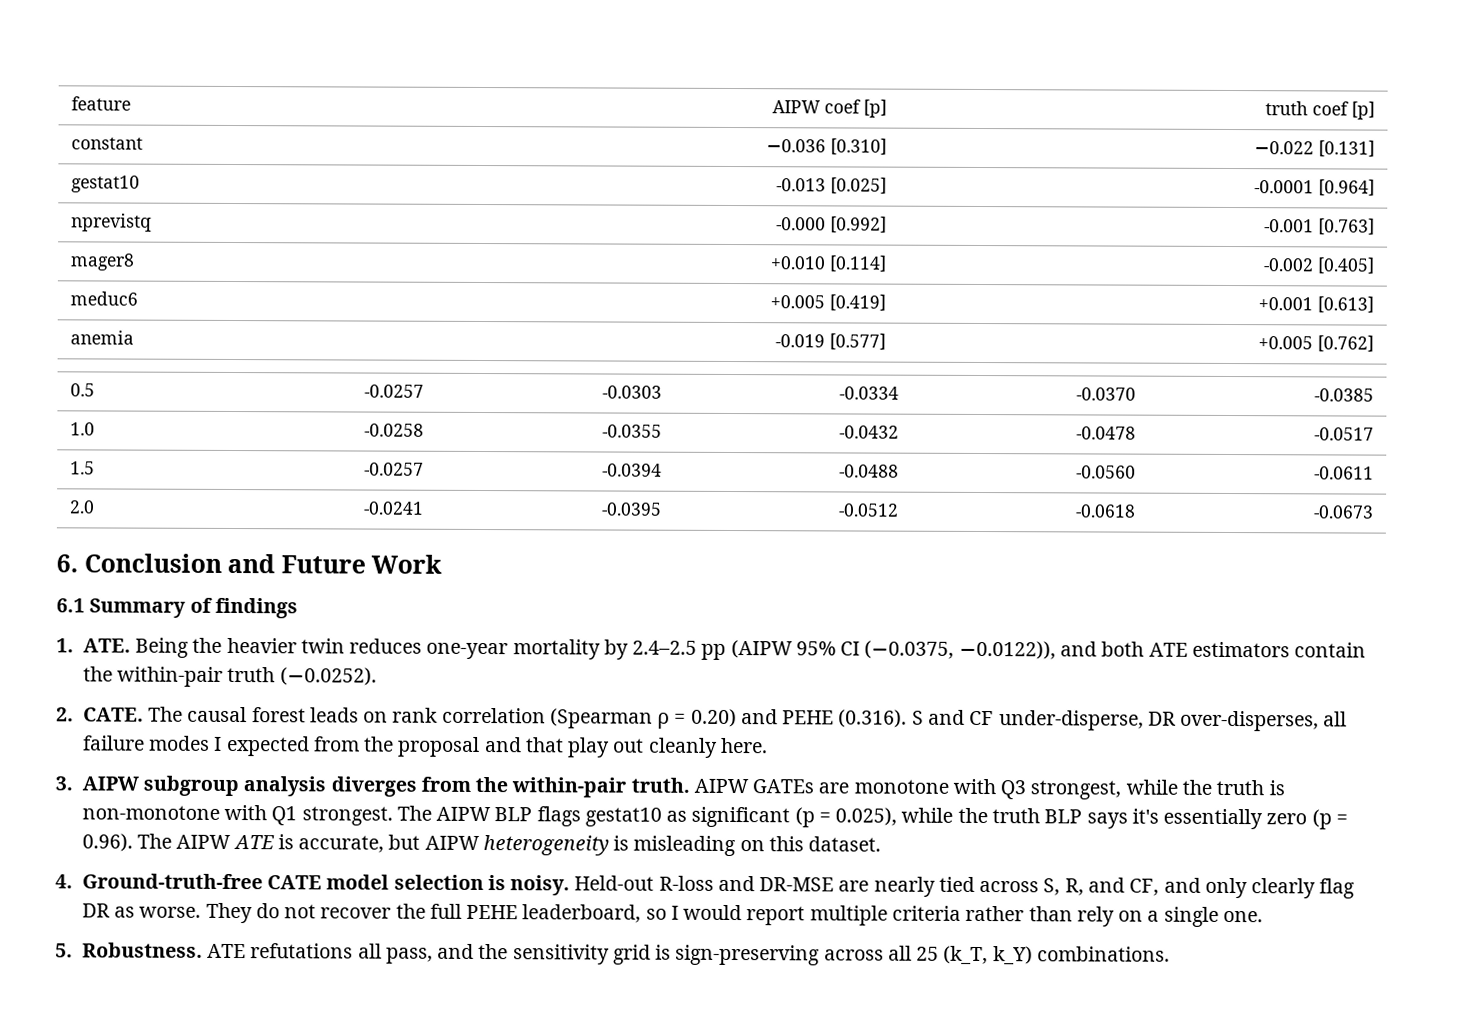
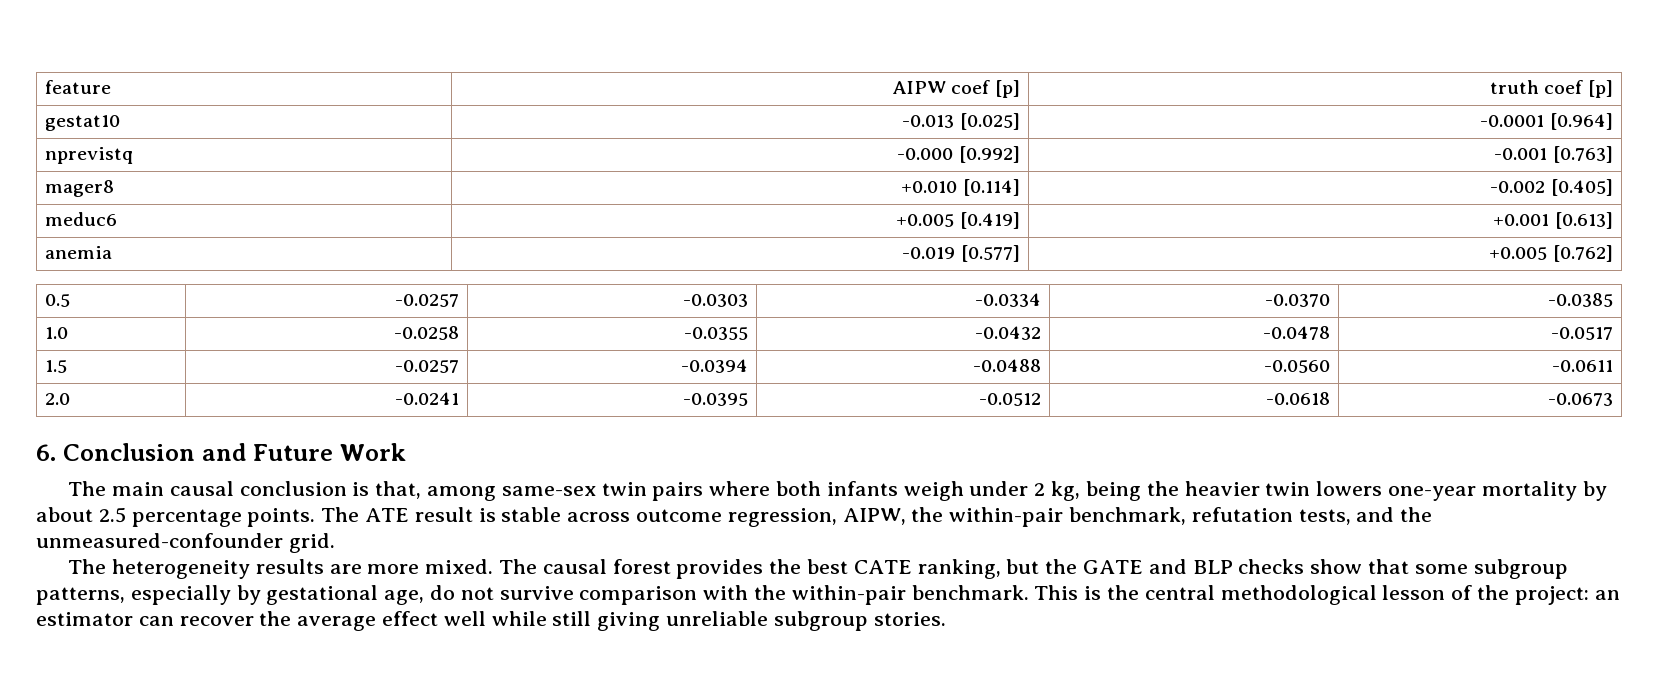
[71,137,144,150] [765,138,887,155] [1253,140,1375,157] // constant | −0.036 [0.310] | −0.022 [0.131] -> (1613, 89) none
[56,597,298,619] [56,637,190,658] 6.1 Summary of findings // 1. ATE. Being -> [68,481,1141,501] The main causal conclusion is that, among same-sex twin pairs where both infants weigh under 2 kg, being
[349,638,423,654] reduces -> [1316,481,1383,496] lowers
[632,640,1367,660] [82,666,377,687] [56,706,1348,732] [82,735,768,758] [55,775,1285,800] [81,804,1348,830] [81,833,882,857] [55,873,1356,899] [81,902,1263,927] [55,942,1170,966] 2.4–2.5 pp (AIPW 95% CI (−0.0375, −0.0122)), and both ATE estimators contain the within-pair truth (−0.0252). // 2. CATE. The causal forest leads on rank correlation (Spearman ρ = 0.20) and PEHE (0.316). S and CF under-disperse, DR over-disperses, all failure modes I expected from the proposal and that play out cleanly here. // 3. AIPW subgroup analysis diverges from the within-pair truth. AIPW GATEs are monotone with Q3 strongest, while the truth is non-monotone with Q1 strongest. The AIPW BLP flags gestat10 as significant (p = 0.025), while the truth BLP says it's essentially zero (p = 0.96). The AIPW ATE is accurate, but AIPW heterogeneity is misleading on this dataset. // 4. Ground-truth-free CATE model selection is noisy. Held-out R-loss and DR-MSE are nearly tied across S, R, and CF, and only clearly flag DR as worse. They do not recover the full PEHE leaderboard, so I would report multiple criteria rather than rely on a single one. // 5. Robustness. ATE refutations all pass, and the sensitivity grid is sign-preserving across all 25 (k_T, k_Y) combinations. -> [36,507,1433,527] [36,533,335,553] [68,559,1568,579] [36,585,1620,605] [36,611,946,631] about 2.5 percentage points. The ATE result is stable across outcome regression, AIPW, the within-pair benchmark, refutation tests, and the unmeasured-confounder grid. // The heterogeneity results are more mixed. The causal forest provides the best CATE ranking, but the GATE and BLP checks show that some subgroup patterns, especially by gestational age, do not survive comparison with the within-pair benchmark. This is the central methodological lesson of the project: an estimator can recover the average effect well while still giving unreliable subgroup stories.

